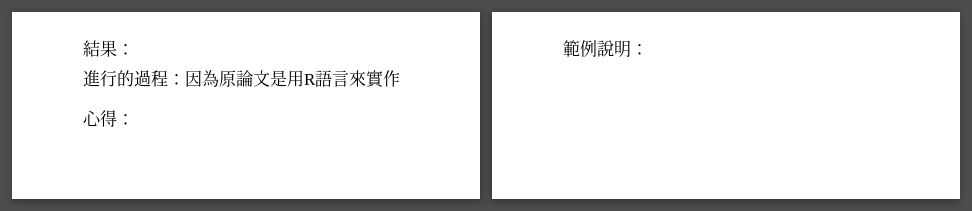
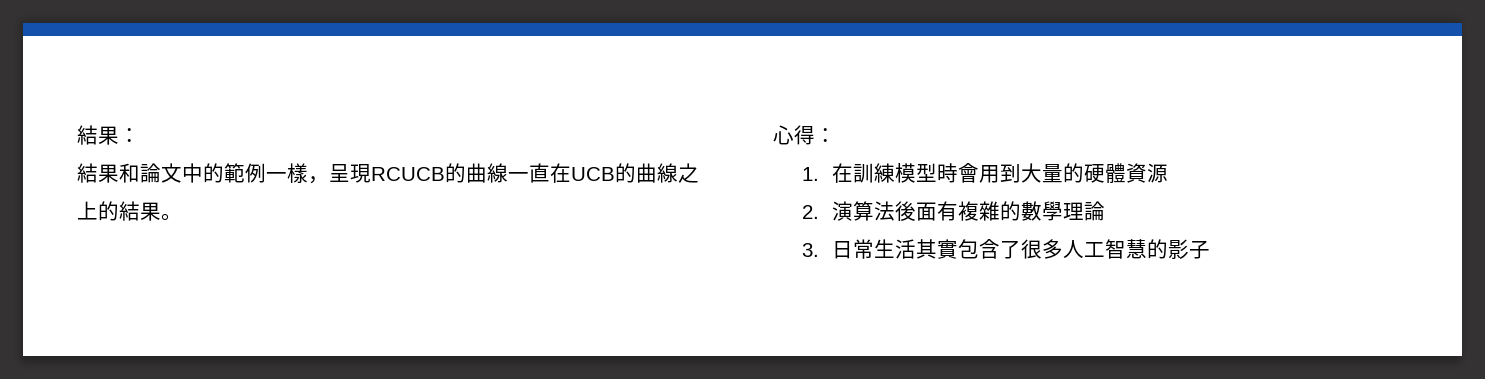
[83,70,400,88] [83,110,134,127] [563,40,648,58] 進行的過程：因為原論文是用R語言來實作 // 心得： // 範例說明： -> [77,163,699,184] [77,201,182,221] [773,125,836,145] [802,163,1168,183] [802,201,1105,221] [802,239,1210,259] 結果和論文中的範例一樣，呈現RCUCB的曲線一直在UCB的曲線之上的結果。 // 心得： // 1.在訓練模型時會用到大量的硬體資源 // 2.演算法後面有複雜的數學理論 // 3.日常生活其實包含了很多人工智慧的影子

